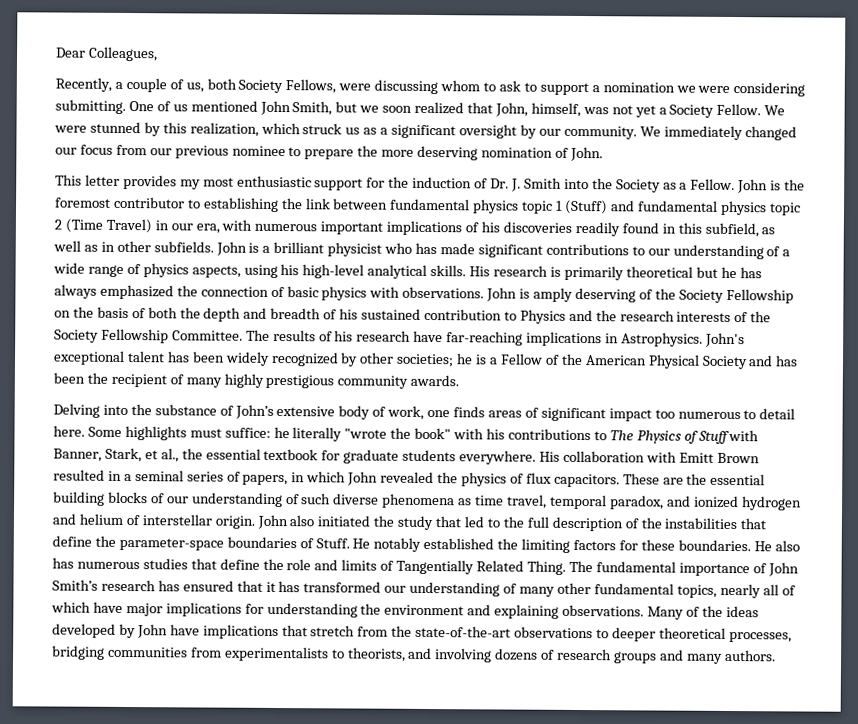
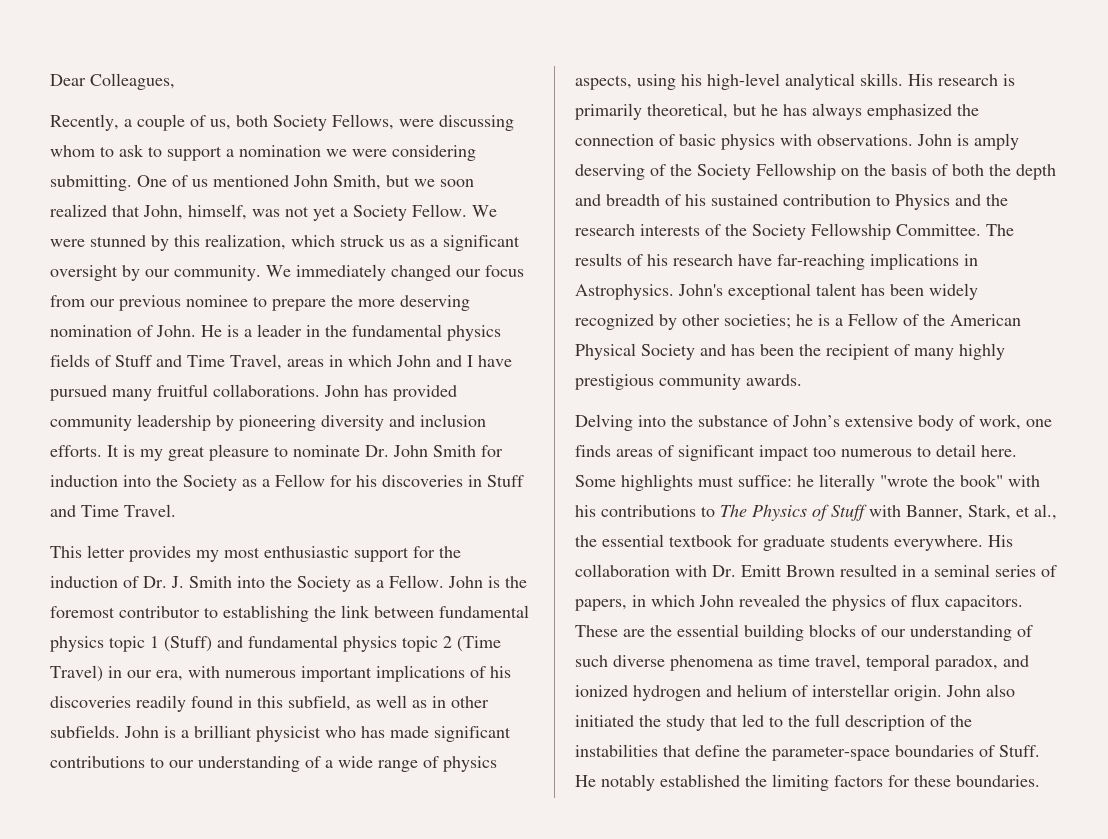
(603, 154) none -> [201,324,501,341] [50,354,512,370] [50,384,457,401] [50,414,486,431] [50,444,503,461] [50,474,524,491] [50,504,176,517] He is a leader in the fundamental physics fields of Stuff and Time Travel, areas in which John and I have pursued many fruitful collaborations. John has provided community leadership by pioneering diversity and inclusion efforts. It is my great pleasure to nominate Dr. John Smith for induction into the Society as a Fellow for his discoveries in Stuff and Time Travel.
[625,266,693,278] theoretical -> [647,103,728,119] theoretical,
(677, 457) none -> [712,565,736,577] Dr.
[753,540,800,552] [52,557,799,577] [52,579,796,599] [51,601,759,620] [52,623,792,643] [52,645,776,664] He also has numerous studies that define the role and limits of Tangentially Related Thing. The fundamental importance of John Smith’s research has ensured that it has transformed our understanding of many other fundamental topics, nearly all of which have major implications for understanding the environment and explaining observations. Many of the ideas developed by John have implications that stretch from the state-of-the-art observations to deeper theoretical processes, bridging communities from experimentalists to theorists, and involving dozens of research groups and many authors. -> (1040, 781) none

